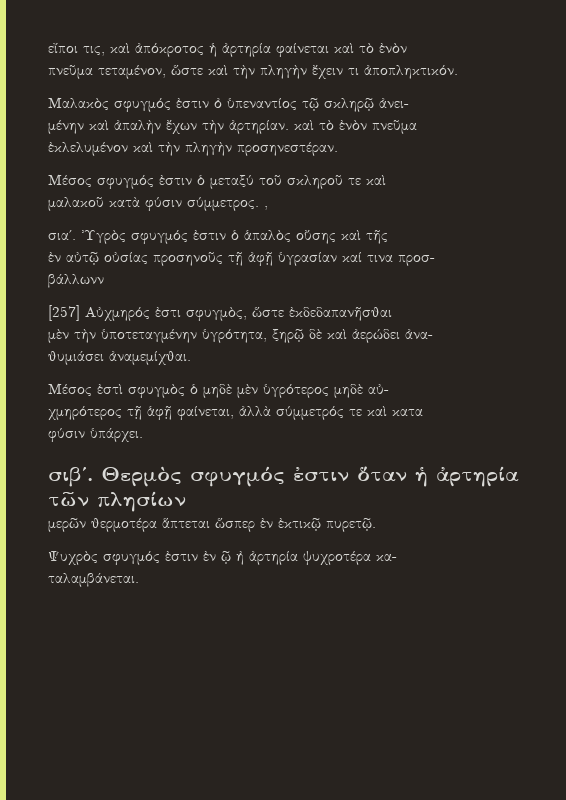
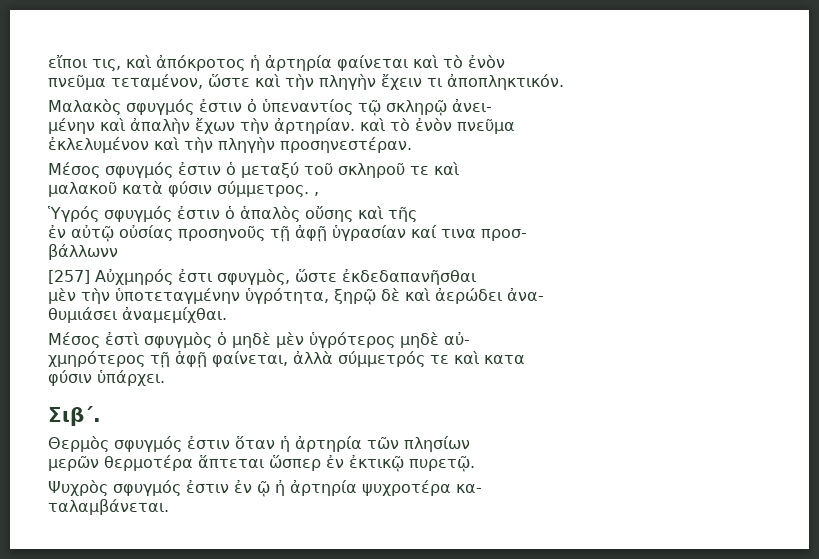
[48,230,126,244] σια΄. ᾽Υγρὸς -> [48,206,99,222] Ὑγρός
[48,467,93,487] σιβ΄. -> [48,406,101,426] Σιβ΄. //

